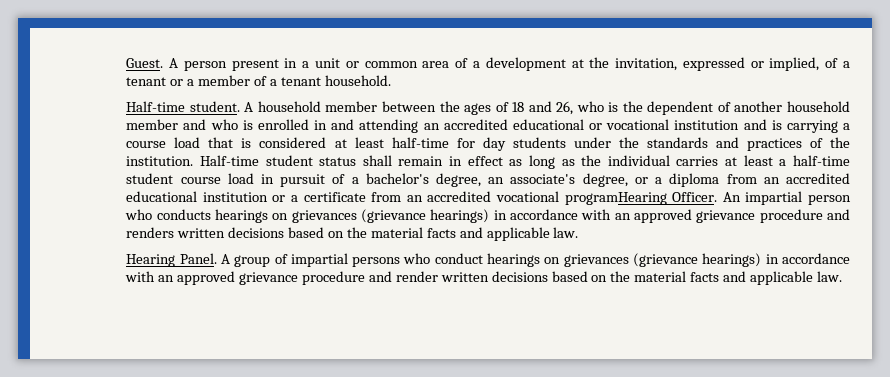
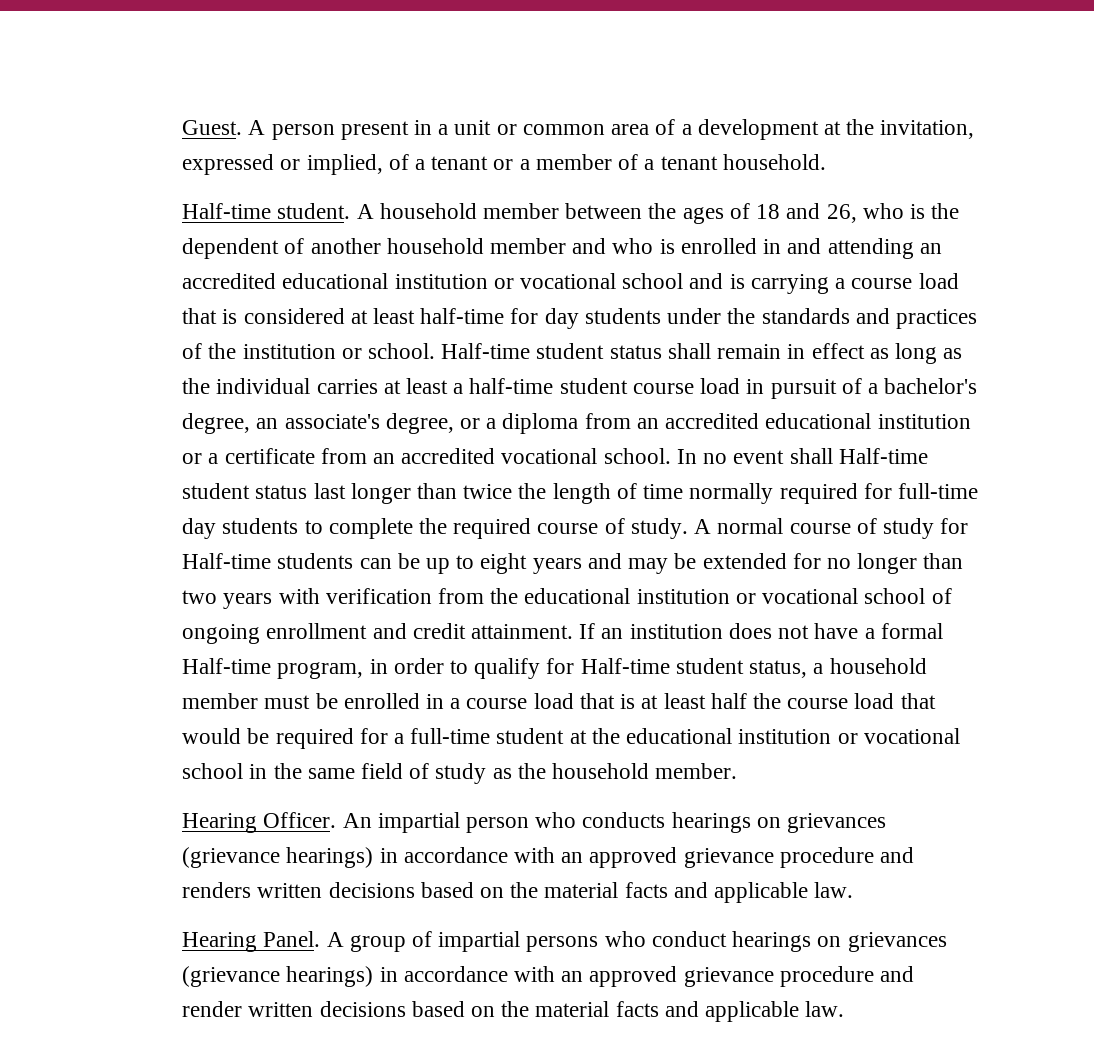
[589,119,740,130] or vocational institution -> [394,273,684,289] institution or vocational school
[126,156,194,166] institution. -> [242,343,436,359] institution or school.
[564,192,667,205] programHearing -> [603,448,928,464] [182,483,978,504] [182,518,969,539] [182,553,964,574] [182,588,952,609] [182,623,943,644] [182,658,927,679] [182,693,936,709] [182,728,960,749] [182,763,738,784] [182,813,258,833] school. In no event shall Half-time student status last longer than twice the length of time normally required for full-time day students to complete the required course of study. A normal course of study for Half-time students can be up to eight years and may be extended for no longer than two years with verification from the educational institution or vocational school of ongoing enrollment and credit attainment. If an institution does not have a formal Half-time program, in order to qualify for Half-time student status, a household member must be enrolled in a course load that is at least half the course load that would be required for a full-time student at the educational institution or vocational school in the same field of study as the household member. // Hearing

